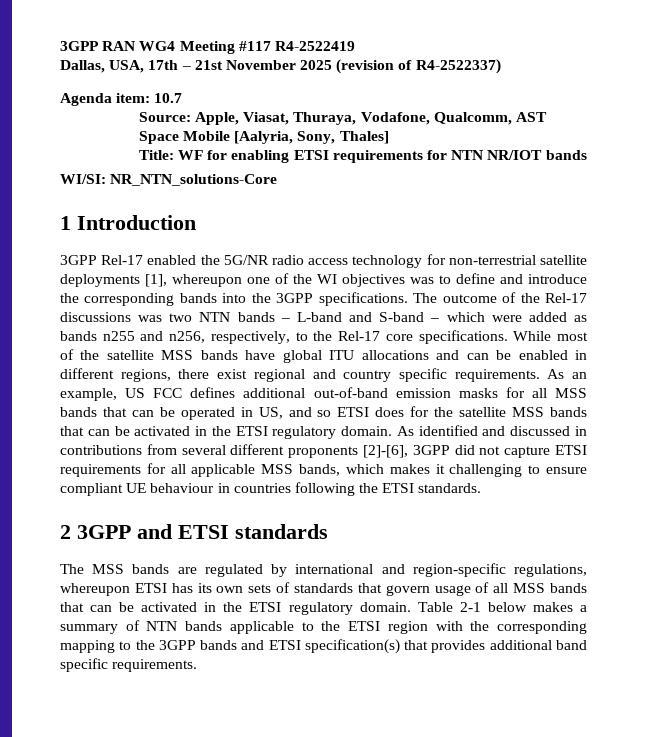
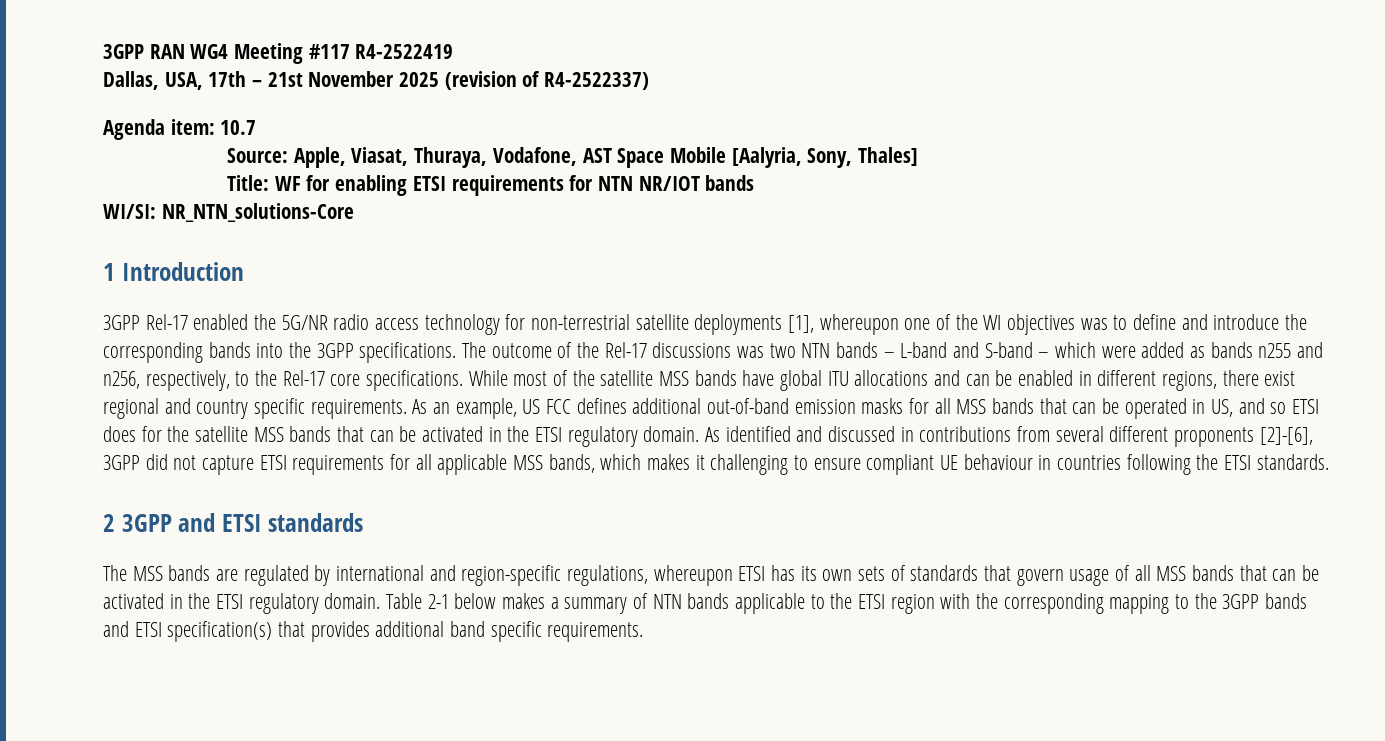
[433,112,512,125] Qualcomm, -> (577, 156) none

